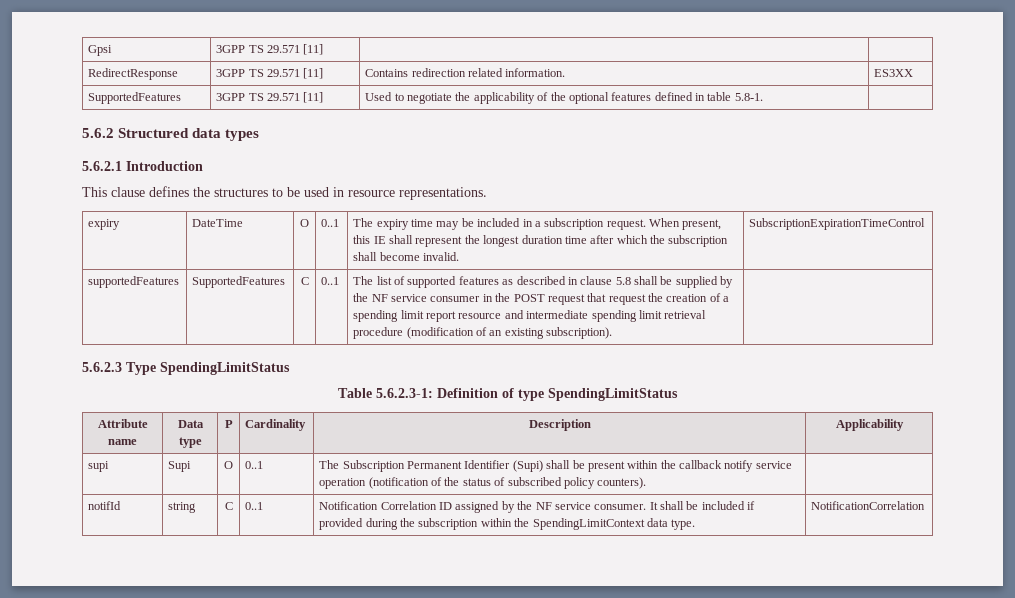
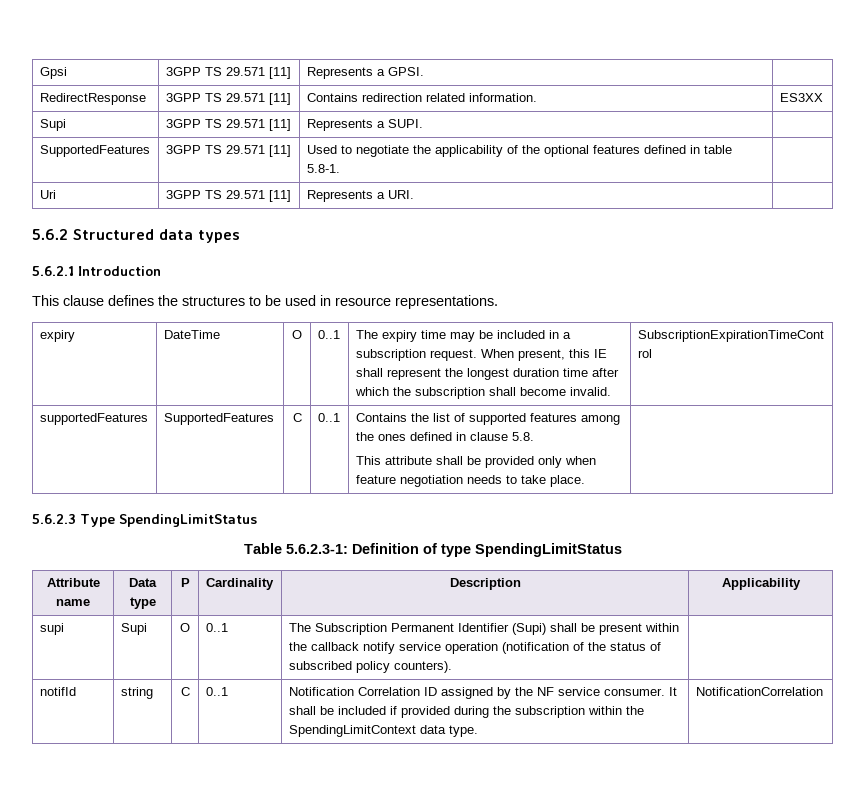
(324, 49) none -> [306,67,424,79] Represents a GPSI.
(914, 73) none -> [39,119,66,131] [165,119,291,131] [306,119,423,131] // Supi | 3GPP TS 29.571 [11] | Represents a SUPI. |
(763, 97) none -> [39,190,56,199] [165,190,291,202] [306,190,414,202] // Uri | 3GPP TS 29.571 [11] | Represents a URI. |
[353,276,374,285] The -> [355,413,429,422] Contains the
[502,276,734,288] [353,293,730,305] [353,310,707,322] [353,327,613,339] as described in clause 5.8 shall be supplied by the NF service consumer in the POST request that request the creation of a spending limit report resource and intermediate spending limit retrieval procedure (modification of an existing subscription). -> [580,415,620,425] [355,432,534,441] [355,456,596,468] [355,475,585,487] among the ones defined in clause 5.8. // This attribute shall be provided only when feature negotiation needs to take place.

